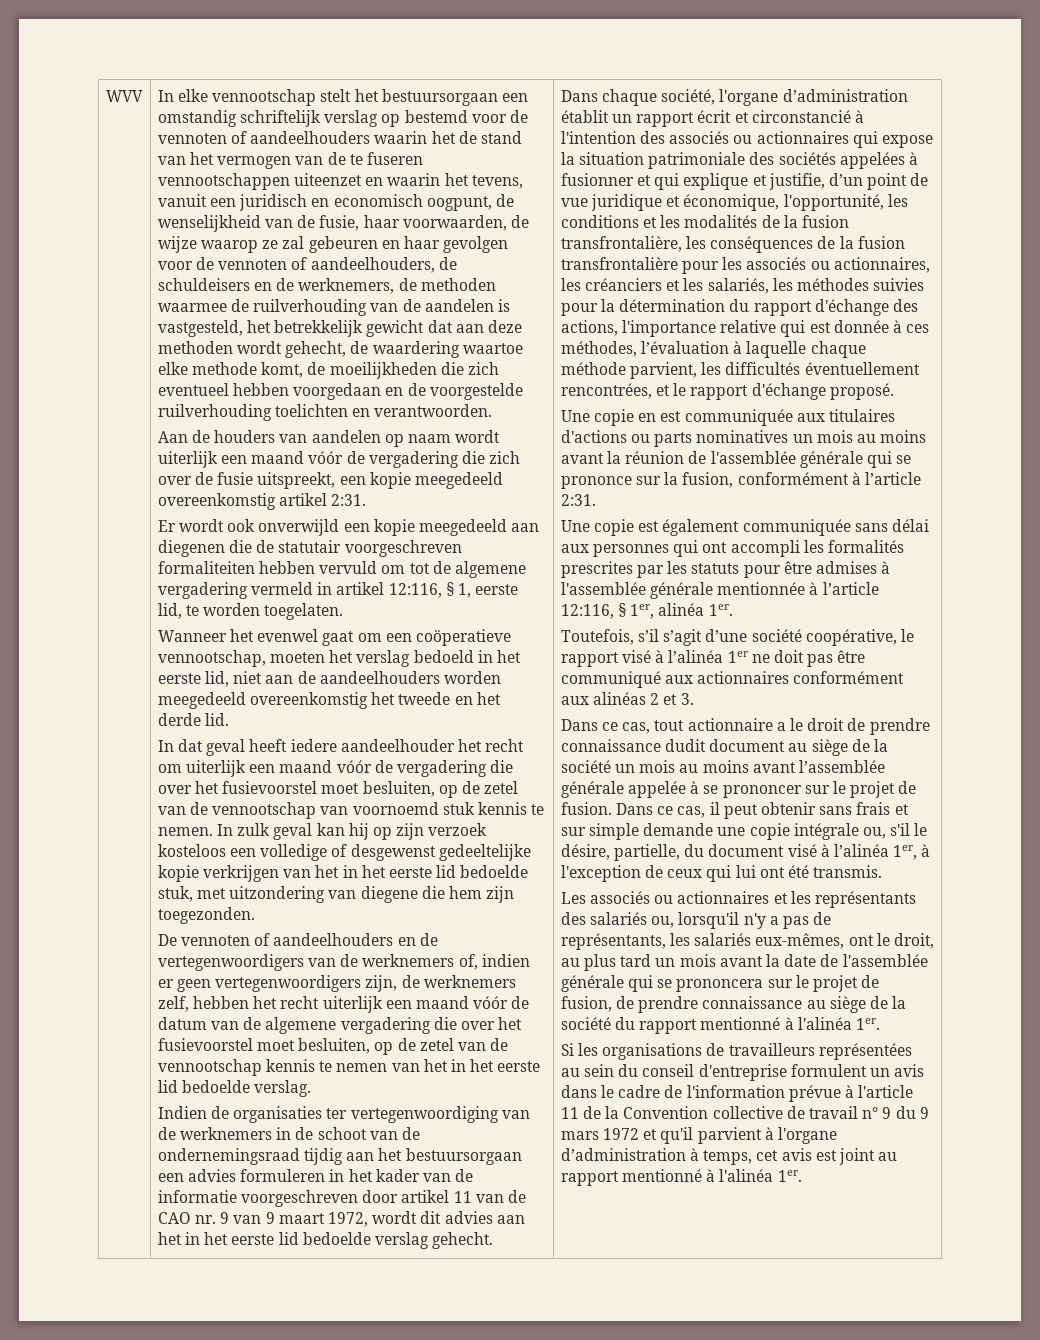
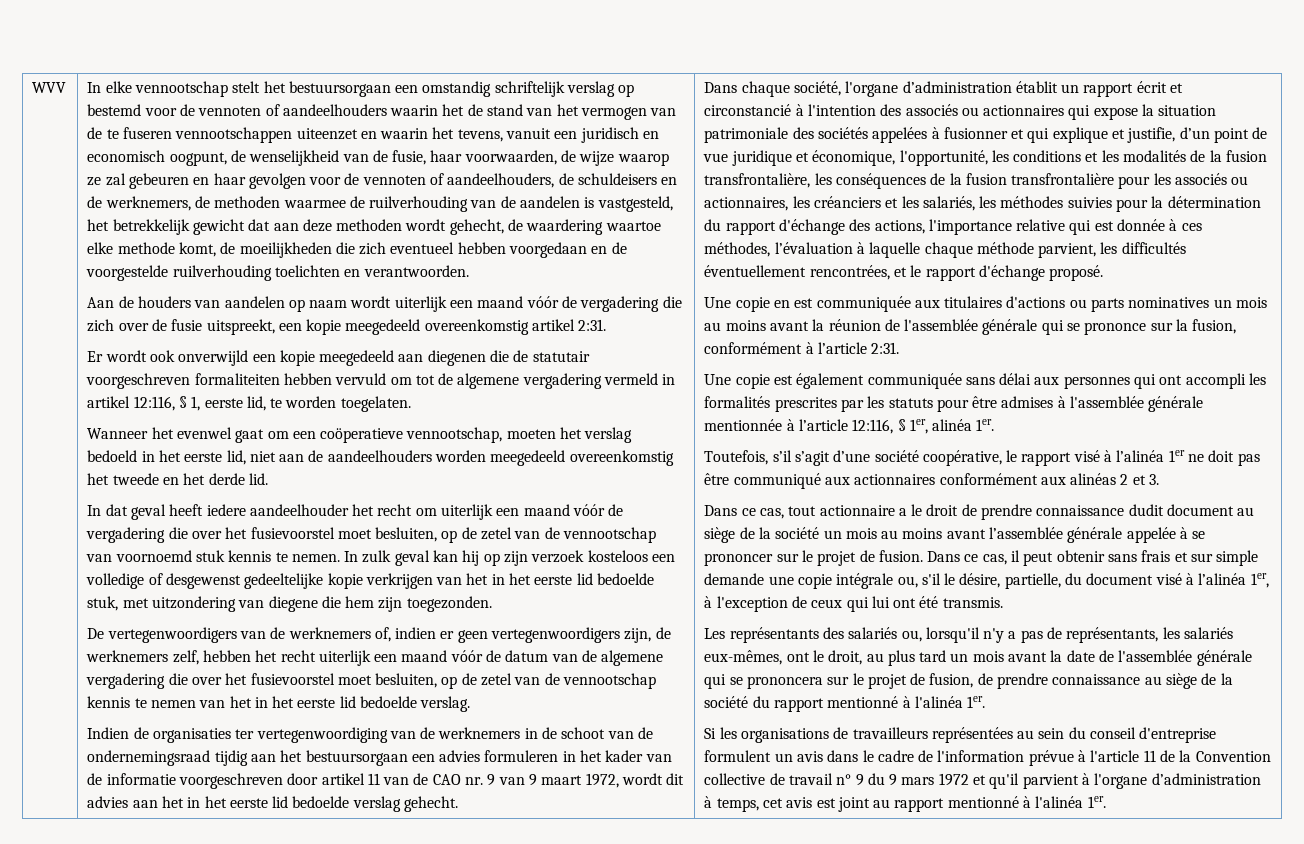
[181,933,438,946] vennoten of aandeelhouders en de -> (105, 633) none
[590,891,811,904] associés ou actionnaires et les -> (726, 633) none

